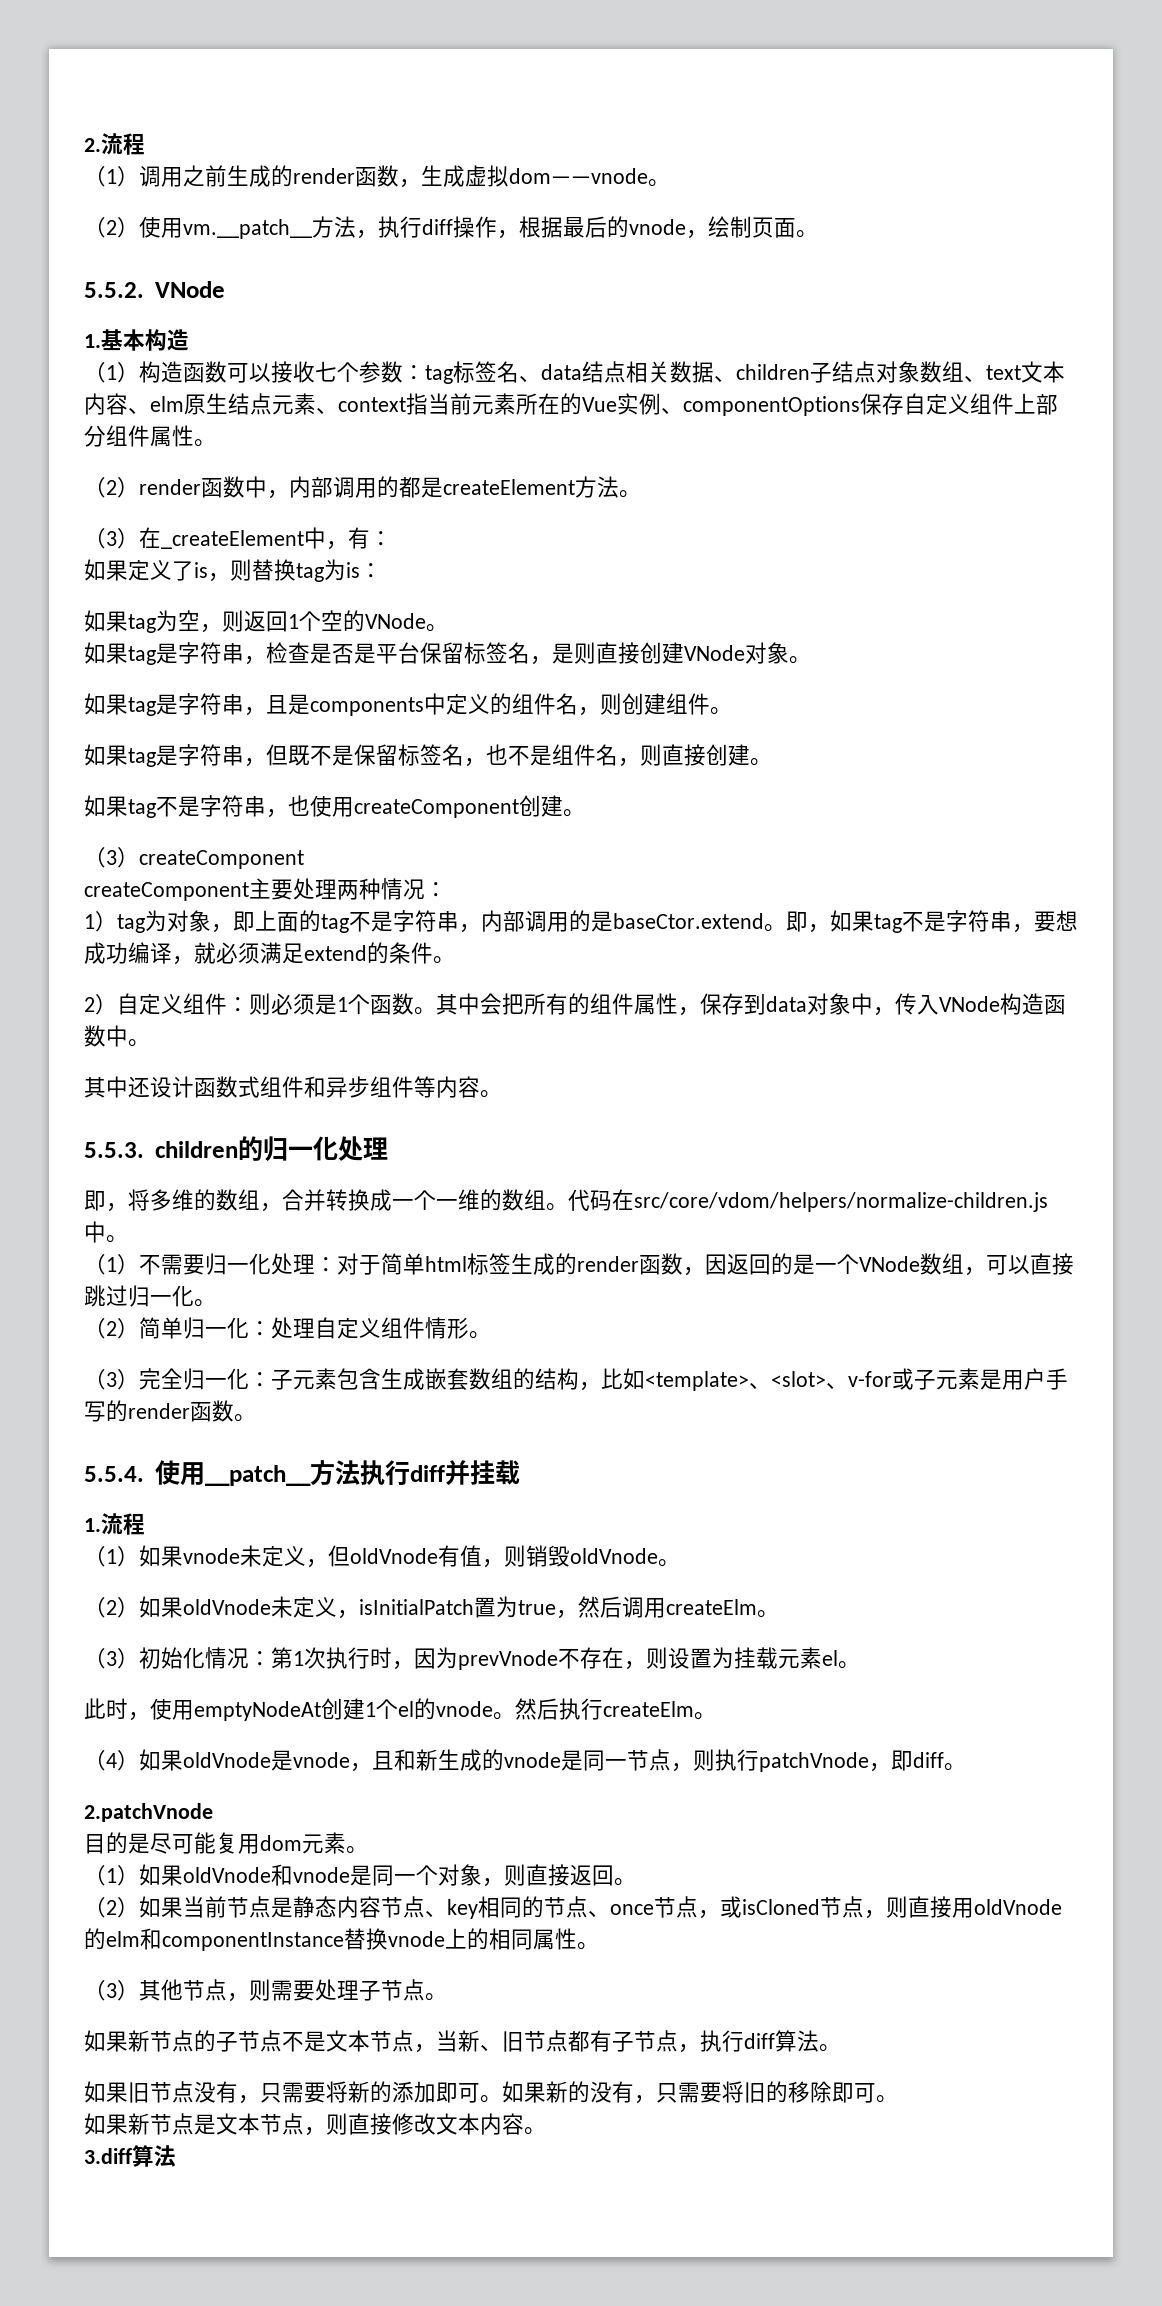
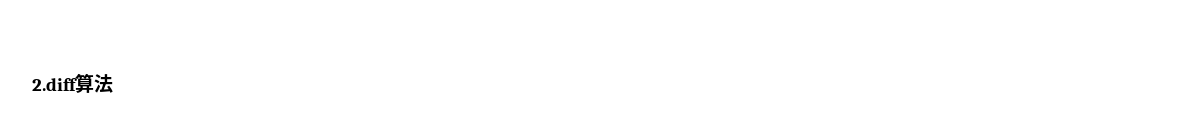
[84,133,145,155] [84,165,670,188] [84,216,818,239] [84,281,225,298] [84,329,189,351] [84,361,1065,384] [84,393,1058,416] [84,425,216,447] [84,476,641,499] [84,527,392,550] [84,559,382,582] [84,610,448,633] [84,642,811,665] [84,693,732,716] [84,744,772,767] [84,795,585,818] [84,847,304,869] [84,878,447,901] [84,910,1078,933] [84,942,455,965] [84,993,1066,1016] [84,1025,150,1047] [84,1076,502,1098] [84,1136,388,1162] [84,1189,1048,1212] [84,1221,128,1243] [84,1253,1074,1276] [84,1285,216,1307] [84,1317,491,1339] [84,1368,1068,1391] [84,1400,256,1422] [84,1460,520,1486] [84,1513,145,1535] [84,1545,680,1568] [84,1596,779,1619] [84,1647,860,1670] [84,1698,716,1721] [84,1749,966,1772] [84,1803,213,1822] [84,1832,368,1854] [84,1864,636,1887] [84,1896,1062,1919] [84,1928,599,1951] [84,1979,447,2002] [84,2030,841,2053] [84,2081,898,2104] [84,2113,546,2136] [84,2148,132,2164] 2.流程 // （1）调用之前生成的render函数，生成虚拟dom——vnode。 // （2）使用vm.__patch__方法，执行diff操作，根据最后的vnode，绘制页面。 // 5.5.2. VNode // 1.基本构造 // （1）构造函数可以接收七个参数：tag标签名、data结点相关数据、children子结点对象数组、text文本内容、elm原生结点元素、context指当前元素所在的Vue实例、componentOptions保存自定义组件上部分组件属性。 // （2）render函数中，内部调用的都是createElement方法。 // （3）在_createElement中，有： // 如果定义了is，则替换tag为is： // 如果tag为空，则返回1个空的VNode。 // 如果tag是字符串，检查是否是平台保留标签名，是则直接创建VNode对象。 // 如果tag是字符串，且是components中定义的组件名，则创建组件。 // 如果tag是字符串，但既不是保留标签名，也不是组件名，则直接创建。 // 如果tag不是字符串，也使用createComponent创建。 // （3）createComponent // createComponent主要处理两种情况： // 1）tag为对象，即上面的tag不是字符串，内部调用的是baseCtor.extend。即，如果tag不是字符串，要想成功编译，就必须满足extend的条件。 // 2）自定义组件：则必须是1个函数。其中会把所有的组件属性，保存到data对象中，传入VNode构造函数中。 // 其中还设计函数式组件和异步组件等内容。 // 5.5.3. children的归一化处理 // 即，将多维的数组，合并转换成一个一维的数组。代码在src/core/vdom/helpers/normalize-children.js中。 // （1）不需要归一化处理：对于简单html标签生成的render函数，因返回的是一个VNode数组，可以直接跳过归一化。 // （2）简单归一化：处理自定义组件情形。 // （3）完全归一化：子元素包含生成嵌套数组的结构，比如<template>、<slot>、v-for或子元素是用户手写的render函数。 // 5.5.4.使用__patch__方法执行diff并挂载 // 1.流程 // （1）如果vnode未定义，但oldVnode有值，则销毁oldVnode。 // （2）如果oldVnode未定义，isInitialPatch置为true，然后调用createElm。 // （3）初始化情况：第1次执行时，因为prevVnode不存在，则设置为挂载元素el。 // 此时，使用emptyNodeAt创建1个el的vnode。然后执行createElm。 // （4）如果oldVnode是vnode，且和新生成的vnode是同一节点，则执行patchVnode，即diff。 // 2.patchVnode // 目的是尽可能复用dom元素。 // （1）如果oldVnode和vnode是同一个对象，则直接返回。 // （2）如果当前节点是静态内容节点、key相同的节点、once节点，或isCloned节点，则直接用oldVnode的elm和componentInstance替换vnode上的相同属性。 // （3）其他节点，则需要处理子节点。 // 如果新节点的子节点不是文本节点，当新、旧节点都有子节点，执行diff算法。 // 如果旧节点没有，只需要将新的添加即可。如果新的没有，只需要将旧的移除即可。 // 如果新节点是文本节点，则直接修改文本内容。 // 3.diff -> [32,78,77,91] 2.diff

